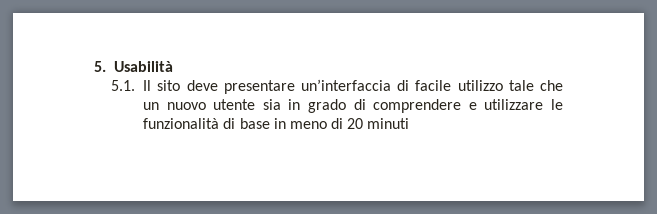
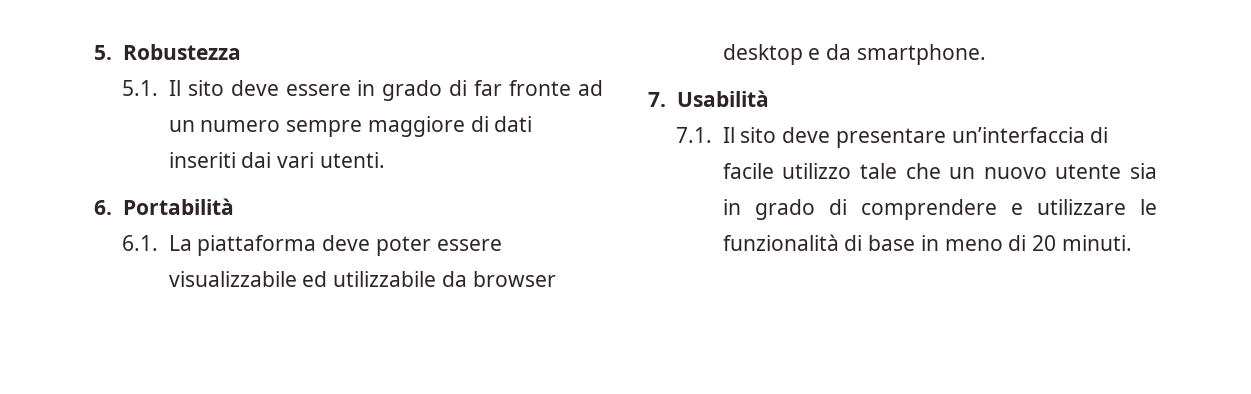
(106, 66) none -> [122,44,241,60] [122,80,603,101] [168,116,533,137] [168,152,385,168] [94,198,234,215] [122,235,502,256] [168,271,556,287] [722,44,986,65] [648,92,666,107] Robustezza // 5.1. Il sito deve essere in grado di far fronte ad un numero sempre maggiore di dati inseriti dai vari utenti. // 6. Portabilità // 6.1. La piattaforma deve poter essere visualizzabile ed utilizzabile da browser desktop e da smartphone. // 7.
[111,80,136,91] 5.1. -> [676,127,713,143] 7.1.
[367,118,410,129] minuti -> [1061,235,1132,251] minuti.

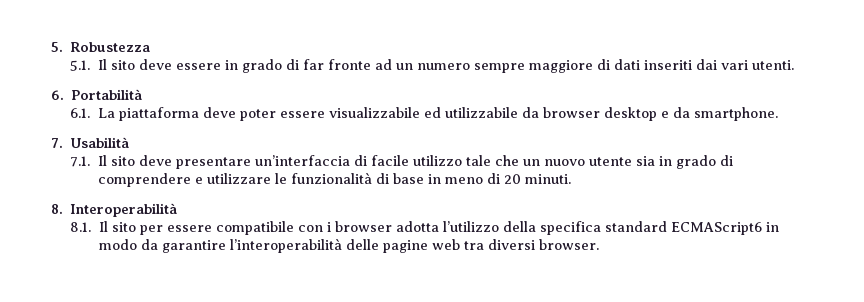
(1132, 243) none -> [51,203,178,217] [70,221,779,235] [98,238,599,253] // 8. Interoperabilità // 8.1. Il sito per essere compatibile con i browser adotta l’utilizzo della specifica standard ECMAScript6 in modo da garantire l’interoperabilità delle pagine web tra diversi browser.

